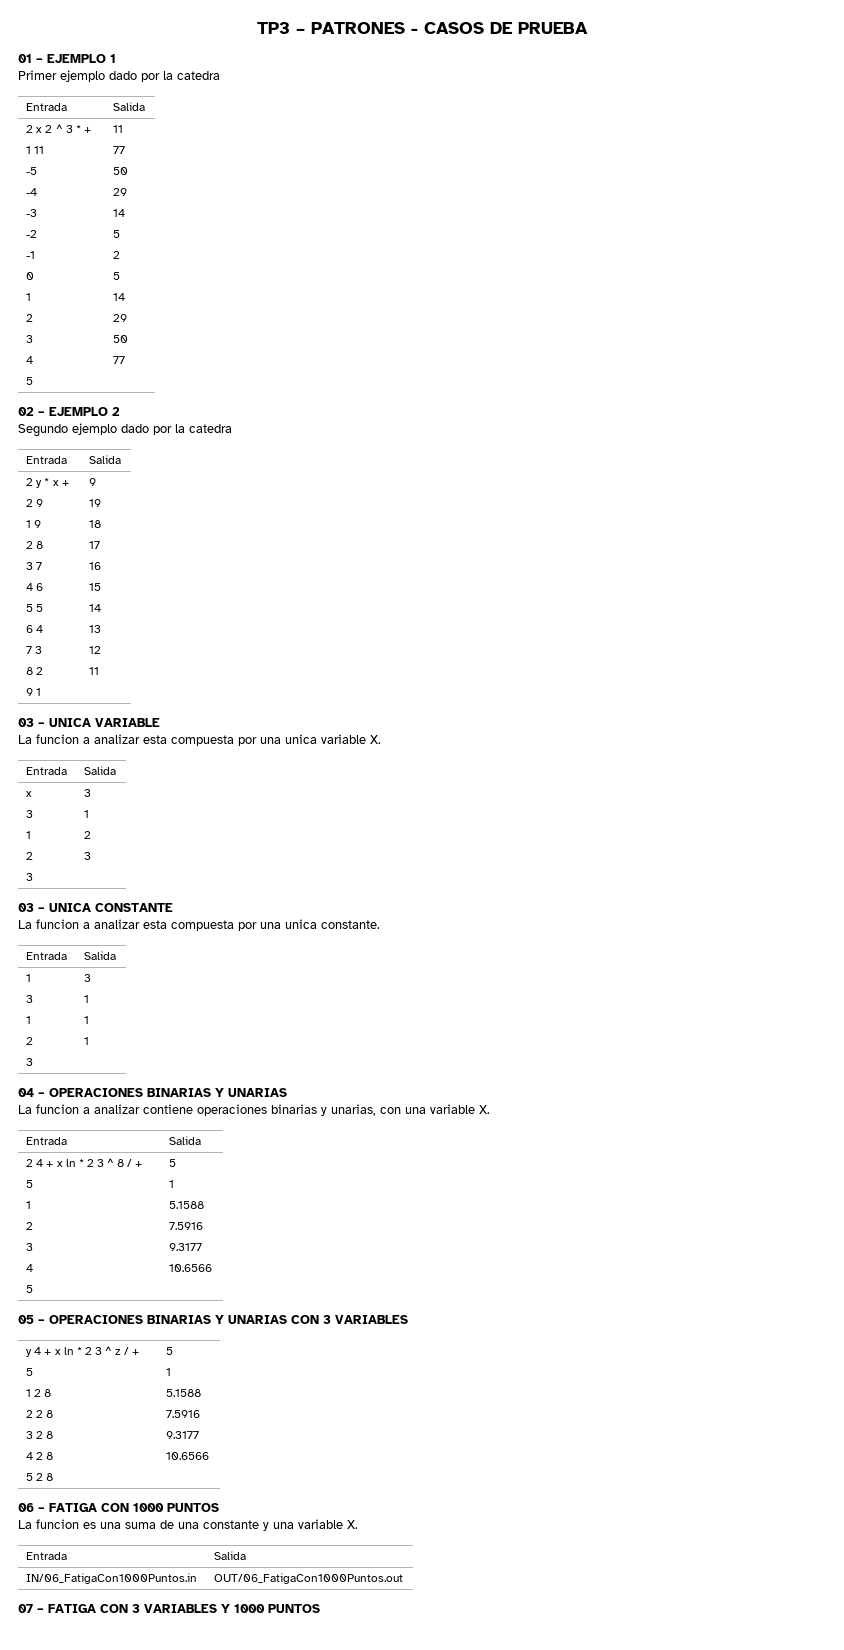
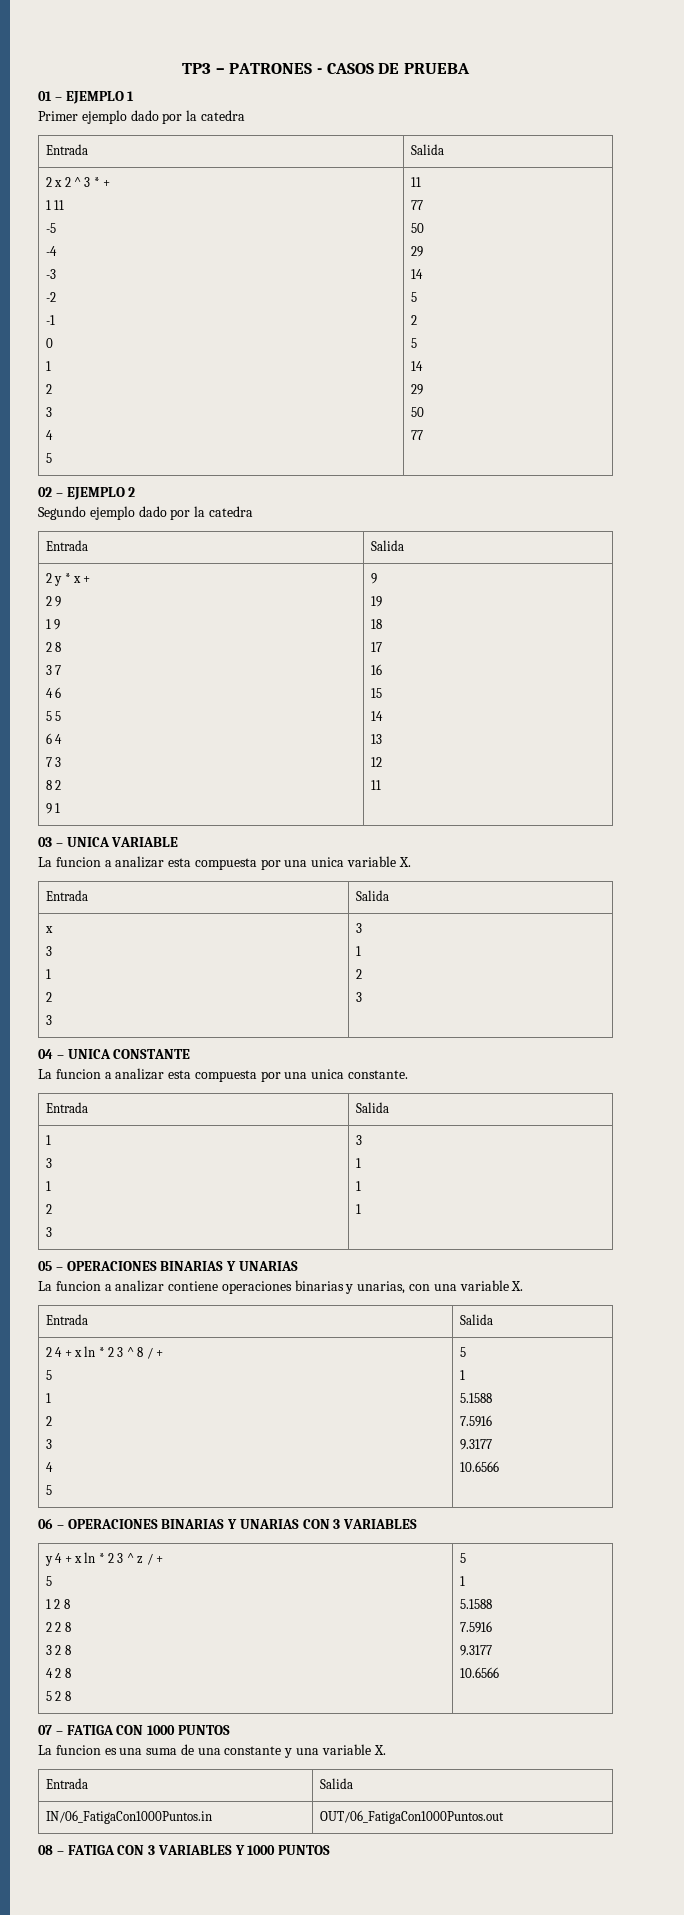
[18,903,34,912] 03 -> [38,1049,53,1059] 04
[18,1088,34,1097] 04 -> [38,1261,52,1271] 05
[18,1315,34,1324] 05 -> [38,1518,53,1529] 06
[18,1503,34,1512] 06 -> [38,1725,52,1735] 07
[18,1604,33,1613] 07 -> [38,1845,53,1855] 08

